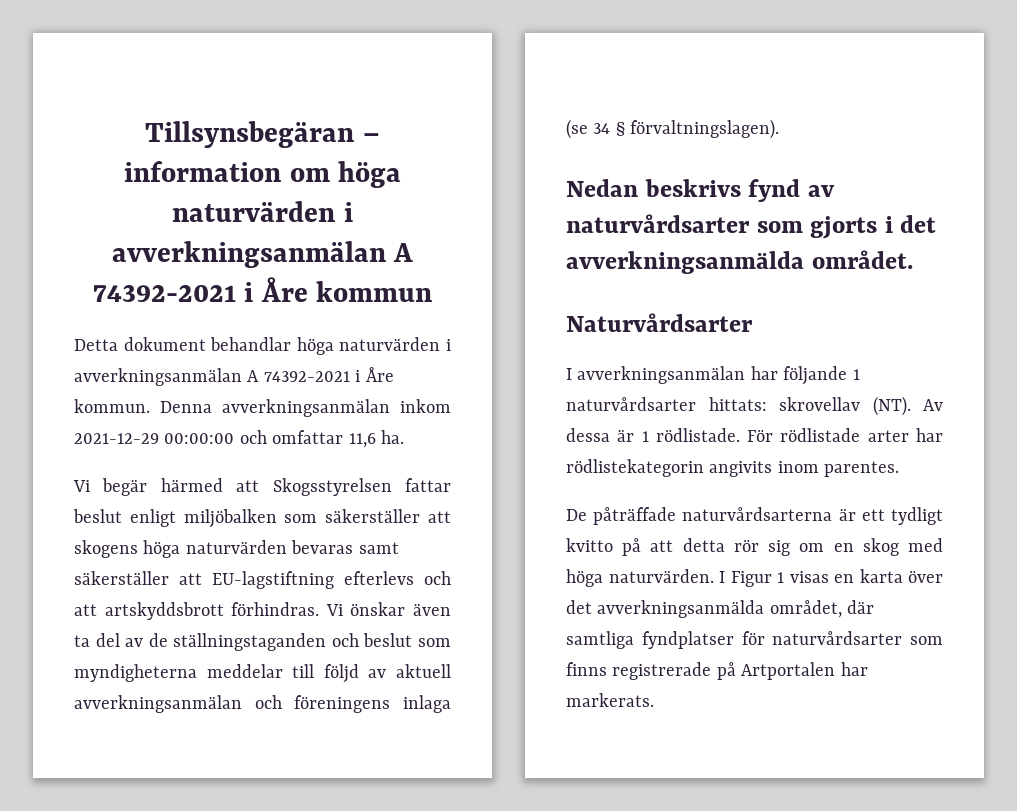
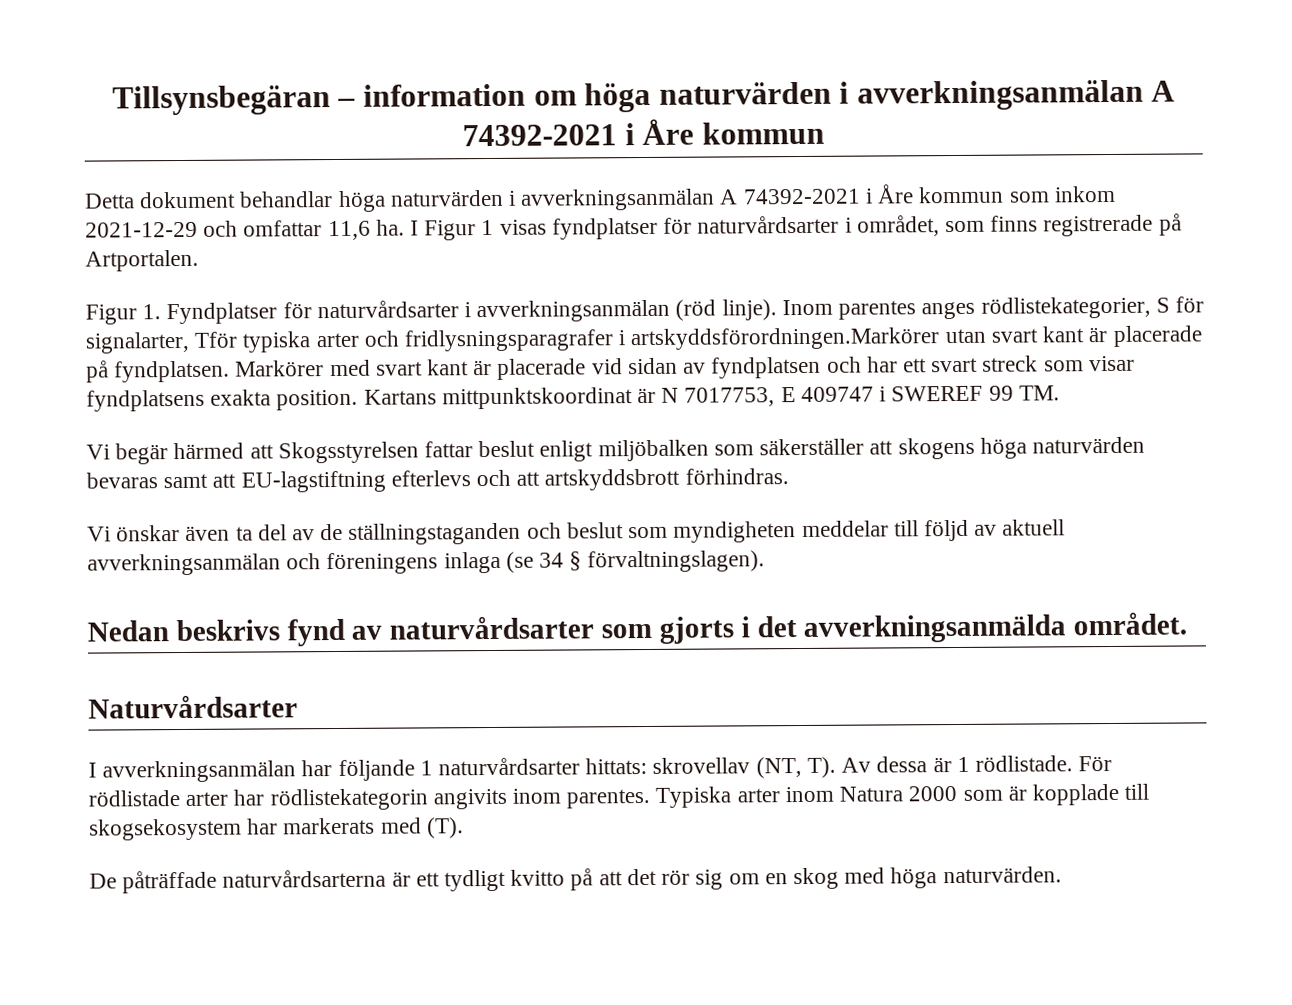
[74,399,390,417] kommun. Denna avverkningsanmälan -> [918,186,1050,204] kommun som
[164,433,235,444] 00:00:00 -> (198, 229) none
(404, 437) none -> [410,213,1182,241] [85,249,199,272] [85,296,1204,325] [85,325,1203,354] [86,355,1135,383] [86,385,1060,412] I Figur 1 visas fyndplatser för naturvårdsarter i området, som finns registrerade på Artportalen. // Figur 1. Fyndplatser för naturvårdsarter i avverkningsanmälan (röd linje). Inom parentes anges rödlistekategorier, S för signalarter, Tför typiska arter och fridlysningsparagrafer i artskyddsförordningen.Markörer utan svart kant är placerade på fyndplatsen. Markörer med svart kant är placerade vid sidan av fyndplatsen och har ett svart streck som visar fyndplatsens exakta position. Kartans mittpunktskoordinat är N 7017753, E 409747 i SWEREF 99 TM.
[74,571,169,585] säkerställer -> (209, 481) none
(320, 609) none -> (789, 476) //
[74,664,197,682] myndigheterna -> [673,521,797,543] myndigheten
[872,396,911,416] (NT). -> [755,756,836,779] (NT, T).
(900, 469) none -> [655,783,1150,808] [89,817,464,841] Typiska arter inom Natura 2000 som är kopplade till skogsekosystem har markerats med (T).
[682,538,725,552] detta -> [626,868,657,886] det
[719,569,943,587] [566,600,875,618] [566,631,943,649] [566,662,868,680] [566,693,654,707] I Figur 1 visas en karta över det avverkningsanmälda området, där samtliga fyndplatser för naturvårdsarter som finns registrerade på Artportalen har markerats. -> (1062, 875) none

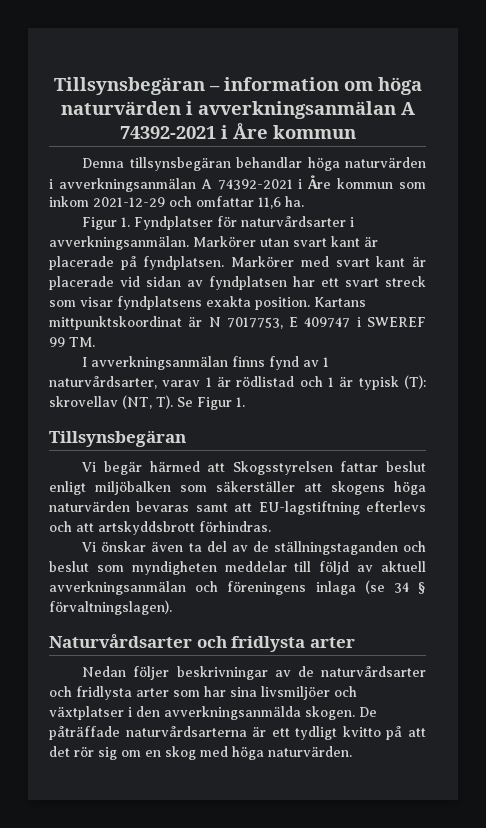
[84,191,237,209] Detta dokument -> [82,157,231,171] Denna tillsynsbegäran
[410,213,1182,241] [85,249,199,272] I Figur 1 visas fyndplatser för naturvårdsarter i området, som finns registrerade på Artportalen. -> (304, 201) none
[476,296,1204,323] [85,327,941,354] avverkningsanmälan (röd linje). Inom parentes anges rödlistekategorier, S för signalarter, Tför typiska arter och fridlysningsparagrafer i artskyddsförordningen.Markörer -> [49,236,256,250] avverkningsanmälan. Markörer
[826,356,862,373] och -> (287, 283) none
(1060, 393) none -> [82,356,330,370] [49,375,426,390] [49,395,245,410] [49,430,186,447] // I avverkningsanmälan finns fynd av 1 naturvårdsarter, varav 1 är rödlistad och 1 är typisk (T): skrovellav (NT, T). Se Figur 1. // Tillsynsbegäran
[87,611,1188,647] [88,694,298,719] [88,755,1113,783] [88,783,1150,811] [89,817,464,841] Nedan beskrivs fynd av naturvårdsarter som gjorts i det avverkningsanmälda området. // Naturvårdsarter // I avverkningsanmälan har följande 1 naturvårdsarter hittats: skrovellav (NT, T). Av dessa är 1 rödlistade. För rödlistade arter har rödlistekategorin angivits inom parentes. Typiska arter inom Natura 2000 som är kopplade till skogsekosystem har markerats med (T). // -> [49,634,355,652] [82,666,426,680] [49,686,357,700] [49,706,355,720] Naturvårdsarter och fridlysta arter // Nedan följer beskrivningar av de naturvårdsarter och fridlysta arter som har sina livsmiljöer och växtplatser i den avverkningsanmälda skogen.

